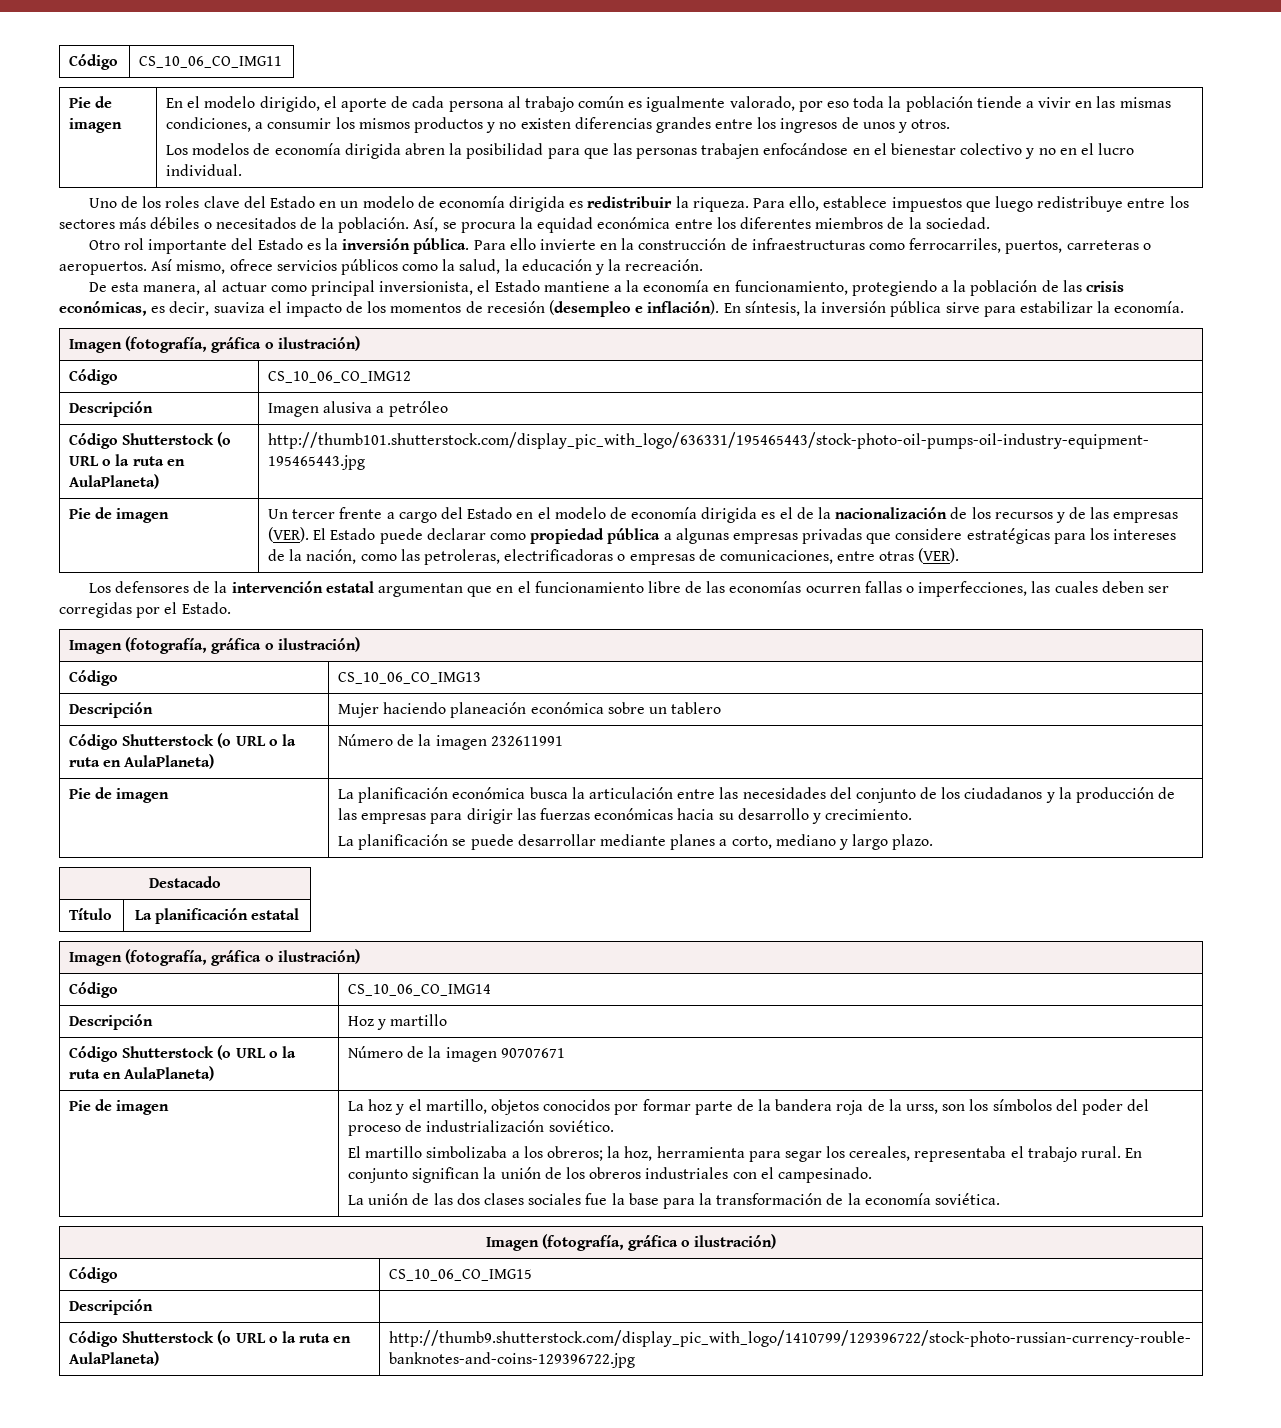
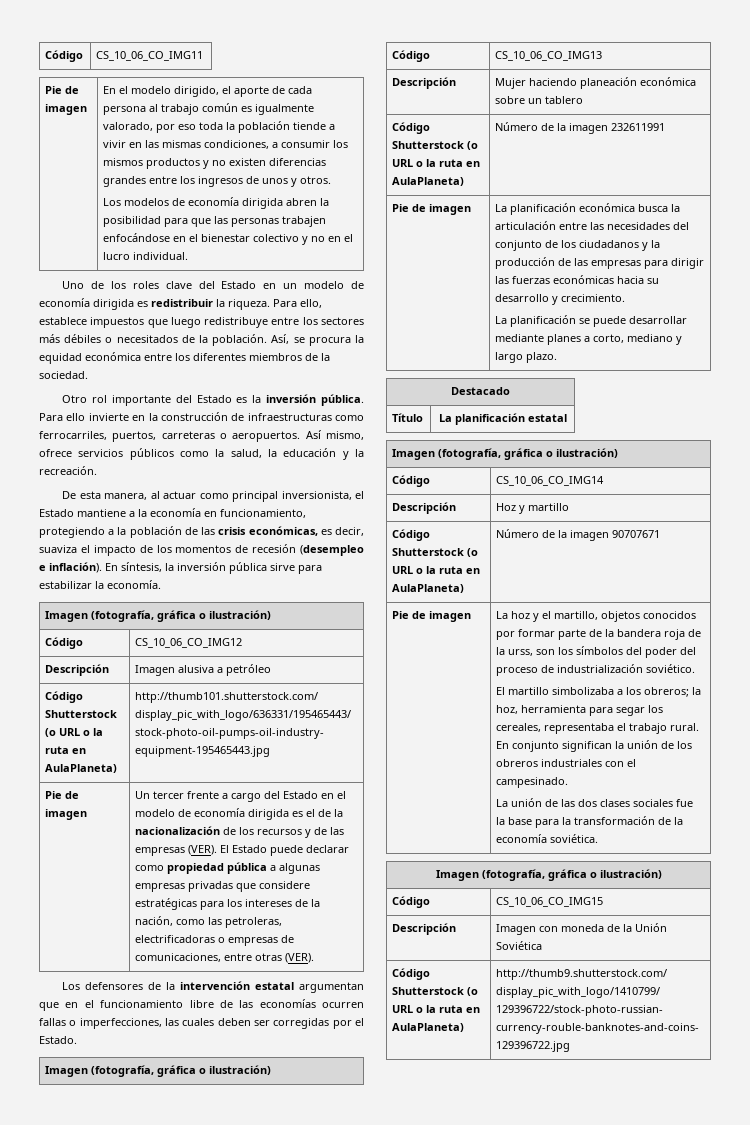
(154, 1307) none -> [496,923,668,935] [496,941,543,950] Imagen con moneda de la Unión Soviética

